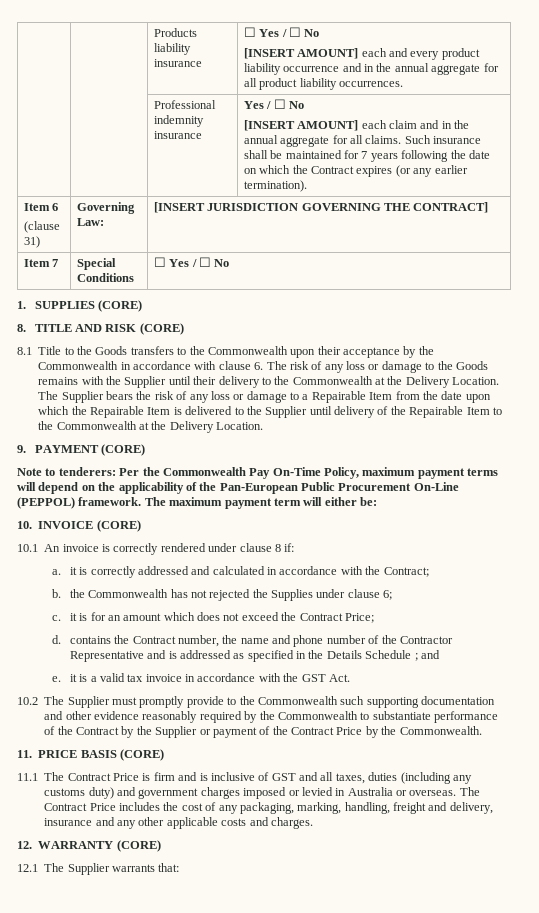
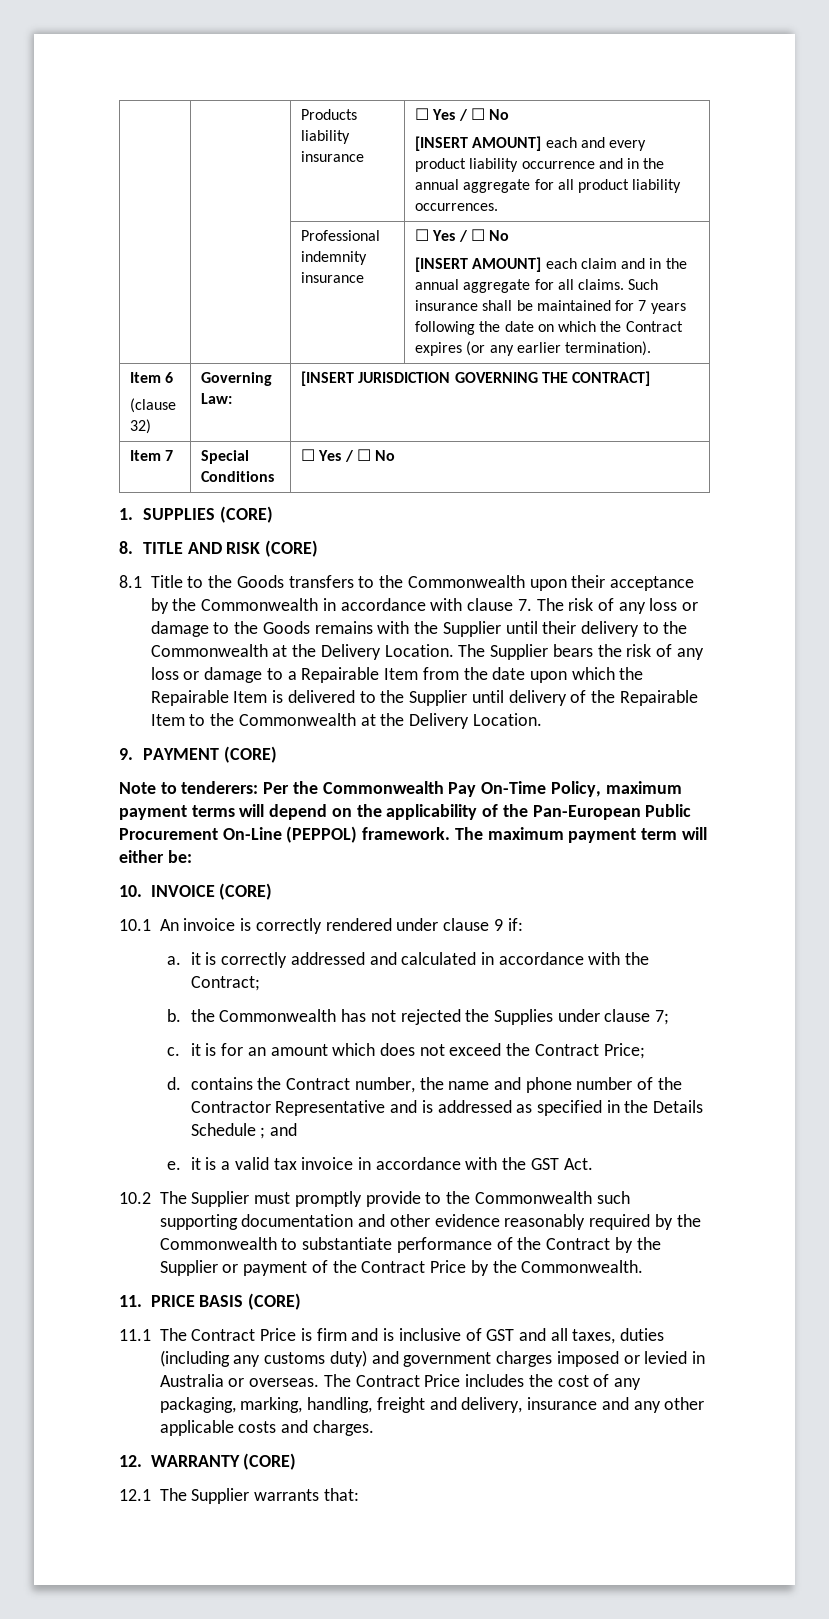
(202, 135) none -> [414,229,429,241] ☐
[23,236,40,248] 31) -> [129,419,151,434] 32)
[254,362,264,370] 6. -> [517,599,532,611] 7.
[274,544,281,552] 8 -> [493,919,503,931] 9
[383,590,393,600] 6; -> [655,1010,670,1025] 7;

